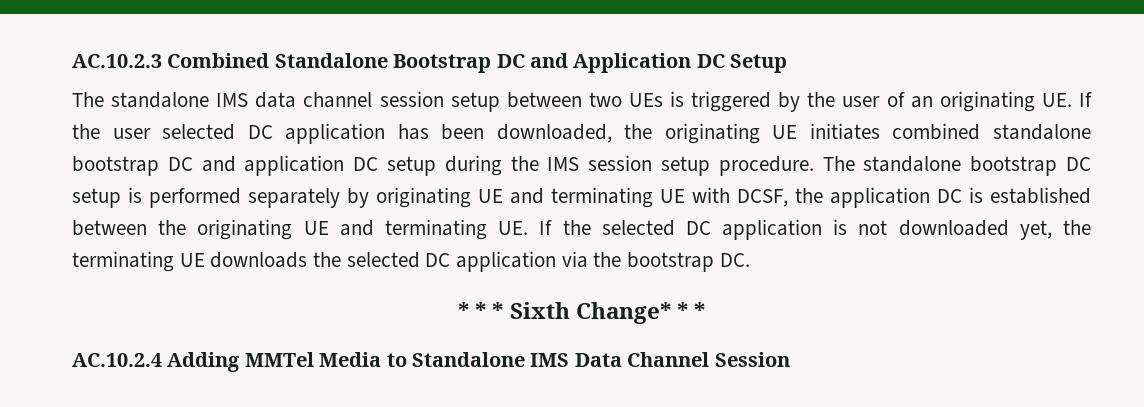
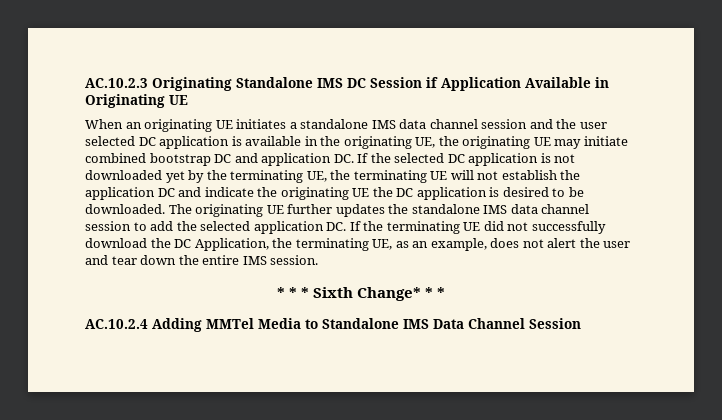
[167,53,788,73] [72,91,1092,112] Combined Standalone Bootstrap DC and Application DC Setup // The standalone IMS data channel session setup between two UEs is triggered by the user of an originating UE. If -> [152,77,609,91] [85,94,188,108] [85,119,553,132] Originating Standalone IMS DC Session if Application Available in Originating UE // When an originating UE initiates a standalone IMS data channel session and
[397,123,1091,144] [72,155,1091,176] [72,187,1091,208] [72,219,529,240] has been downloaded, the originating UE initiates combined standalone bootstrap DC and application DC setup during the IMS session setup procedure. The standalone bootstrap DC setup is performed separately by originating UE and terminating UE with DCSF, the application DC is established between the originating UE and terminating UE. -> [231,136,628,149] [85,153,354,166] is available in the originating UE, the originating UE may initiate combined bootstrap DC and application DC.
[1019,220,1091,240] [72,251,750,272] yet, the terminating UE downloads the selected DC application via the bootstrap DC. -> [165,170,581,183] [85,187,584,200] [85,204,590,217] [85,221,606,234] [85,238,631,251] [85,255,319,265] yet by the terminating UE, the terminating UE will not establish the application DC and indicate the originating UE the DC application is desired to be downloaded. The originating UE further updates the standalone IMS data channel session to add the selected application DC. If the terminating UE did not successfully download the DC Application, the terminating UE, as an example, does not alert the user and tear down the entire IMS session.

